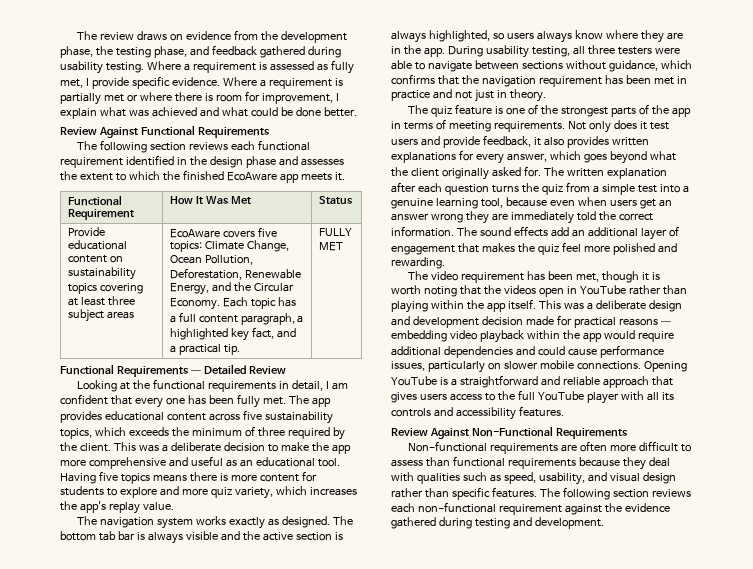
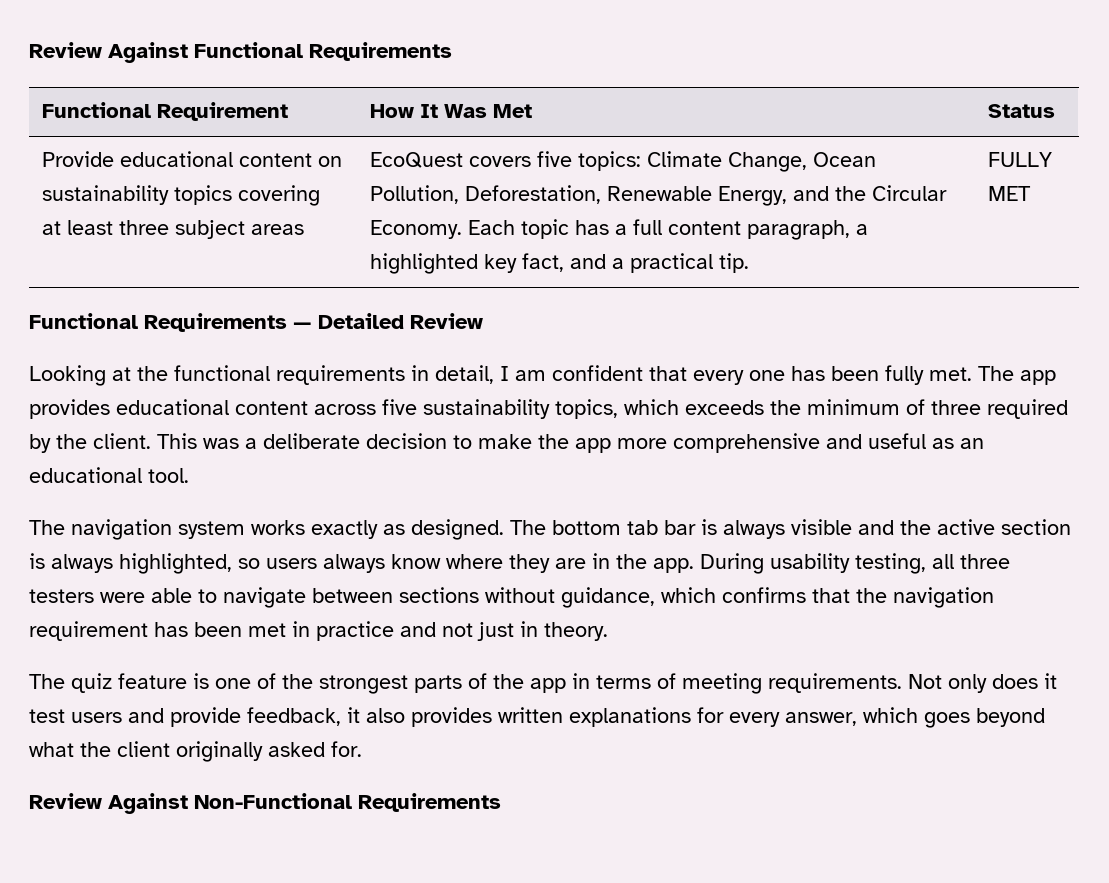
[77,30,348,43] [60,45,341,58] [60,60,354,74] [60,76,343,89] [60,91,339,105] [60,107,357,119] [60,125,270,138] [77,140,311,153] [60,155,344,168] [60,170,345,183] The review draws on evidence from the development phase, the testing phase, and feedback gathered during usability testing. Where a requirement is assessed as fully met, I provide specific evidence. Where a requirement is partially met or where there is room for improvement, I explain what was achieved and what could be done better. // Review Against Functional Requirements // The following section reviews each functional requirement identified in the design phase and assesses the extent to which the finished EcoAware app meets it. -> [29,42,452,63] Review Against Functional Requirements
[169,229,220,238] EcoAware -> [370,152,464,168] EcoQuest
[60,471,317,484] [60,486,357,499] [60,501,174,514] Having five topics means there is more content for students to explore and more quiz variety, which increases the app's replay value. -> (189, 475) none
[543,167,667,179] [391,182,689,195] [391,197,672,209] [391,211,653,224] [391,226,679,240] [391,242,677,255] [391,257,445,269] [408,271,661,283] [391,285,687,297] [391,299,682,313] [391,315,671,328] [391,330,674,343] [391,345,664,358] [391,360,687,373] [391,375,673,388] [391,390,674,404] [391,406,564,420] [391,426,628,439] [408,441,692,454] [391,456,670,470] [391,472,676,485] [391,487,691,500] [391,502,670,515] [391,517,604,529] The written explanation after each question turns the quiz from a simple test into a genuine learning tool, because even when users get an answer wrong they are immediately told the correct information. The sound effects add an additional layer of engagement that makes the quiz feel more polished and rewarding. // The video requirement has been met, though it is worth noting that the videos open in YouTube rather than playing within the app itself. This was a deliberate design and development decision made for practical reasons — embedding video playback within the app would require additional dependencies and could cause performance issues, particularly on slower mobile connections. Opening YouTube is a straightforward and reliable approach that gives users access to the full YouTube player with all its controls and accessibility features. // Review Against Non-Functional Requirements // Non-functional requirements are often more difficult to assess than functional requirements because they deal with qualities such as speed, usability, and visual design rather than specific features. The following section reviews each non-functional requirement against the evidence gathered during testing and development. -> [29,793,501,814] // Review Against Non-Functional Requirements

